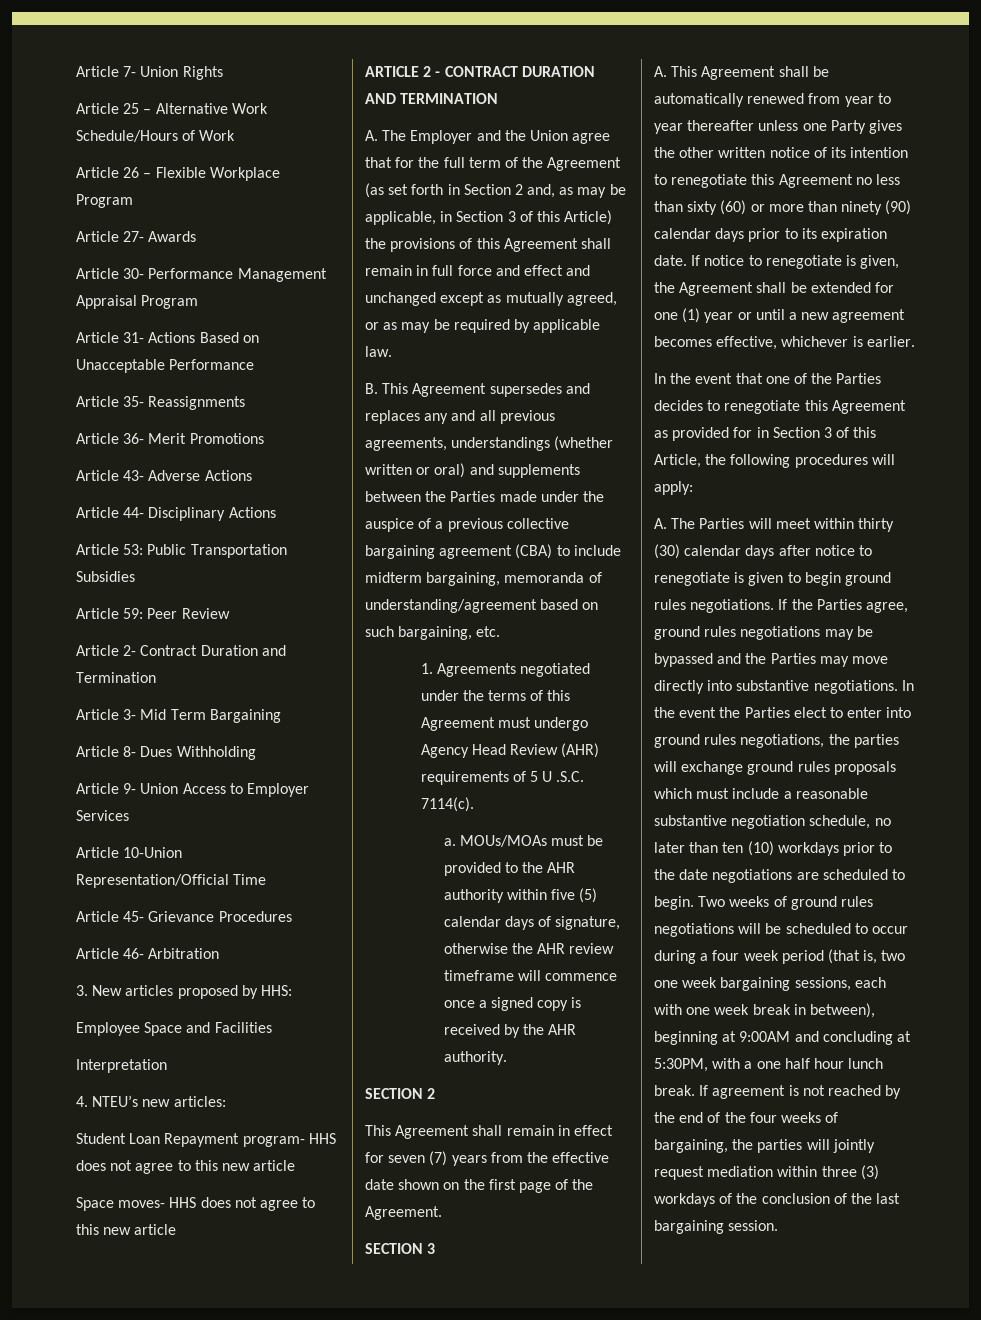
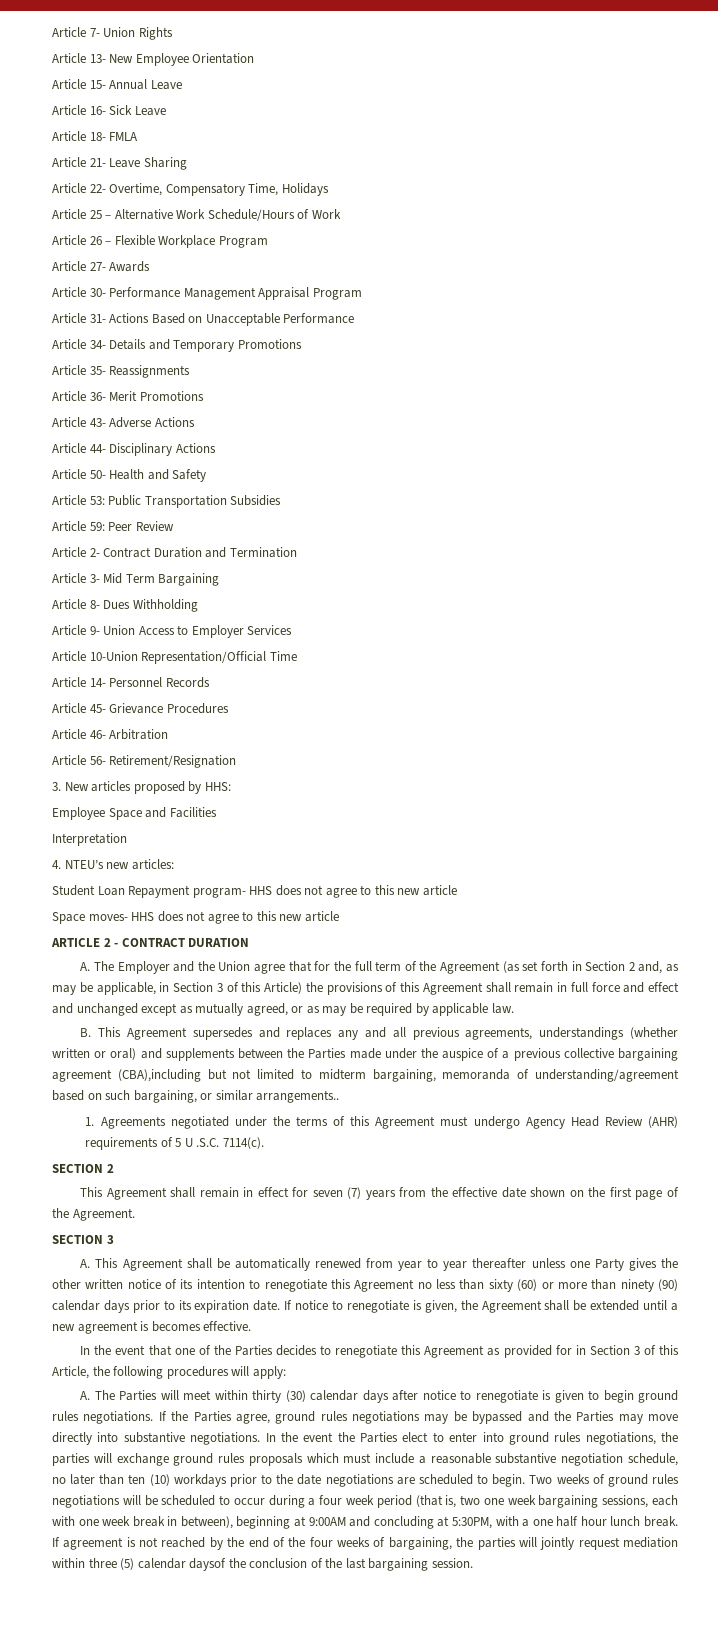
(223, 73) none -> [52,53,255,66] [52,79,182,90] [52,105,166,116] [52,131,139,141] [52,157,187,170] [52,183,329,196] // Article 13- New Employee Orientation // Article 15- Annual Leave // Article 16- Sick Leave // Article 18- FMLA // Article 21- Leave Sharing // Article 22- Overtime, Compensatory Time, Holidays
(255, 364) none -> [52,339,302,352] // Article 34- Details and Temporary Promotions
(276, 512) none -> [52,469,207,482] // Article 50- Health and Safety
(267, 879) none -> [52,677,210,688] // Article 14- Personnel Records
(220, 953) none -> [52,755,237,768] // Article 56- Retirement/Resignation
[365,93,499,104] AND TERMINATION -> (250, 942) none
[515,544,621,559] (CBA) to include -> [117,1069,313,1082] (CBA),including but not limited to
[476,626,501,637] etc. -> [200,1090,340,1103] or similar arrangements..
[443,835,604,847] [443,862,576,876] [443,888,598,903] [443,916,621,930] [443,943,615,954] [443,970,617,981] [443,997,582,1011] [443,1024,577,1038] [443,1051,507,1065] // a. MOUs/MOAs must be provided to the AHR authority within five (5) calendar days of signature, otherwise the AHR review timeframe will commence once a signed copy is received by the AHR authority. -> (264, 1143) none
[874,282,894,293] [654,308,906,323] [654,336,915,350] for one (1) year or until a new agreement becomes effective, whichever is earlier. -> [643,1300,679,1311] [52,1321,252,1334] until a new agreement is becomes effective.
[860,1165,879,1180] [654,1193,733,1207] (3) workdays of -> [120,1558,227,1571] (5) calendar daysof

